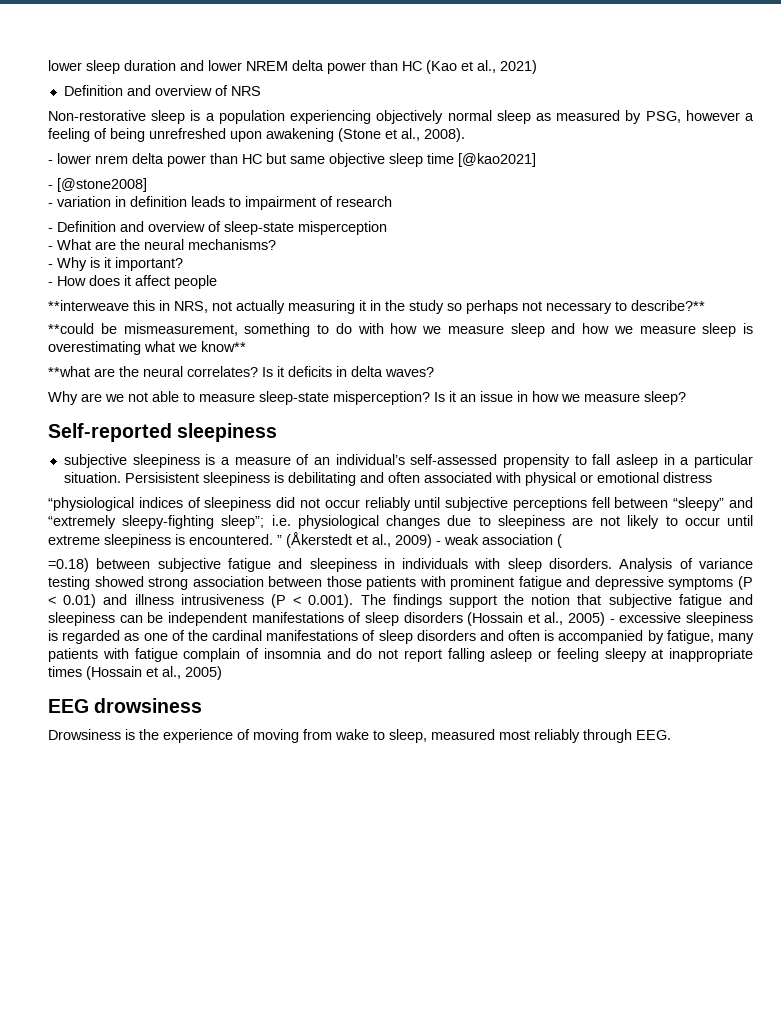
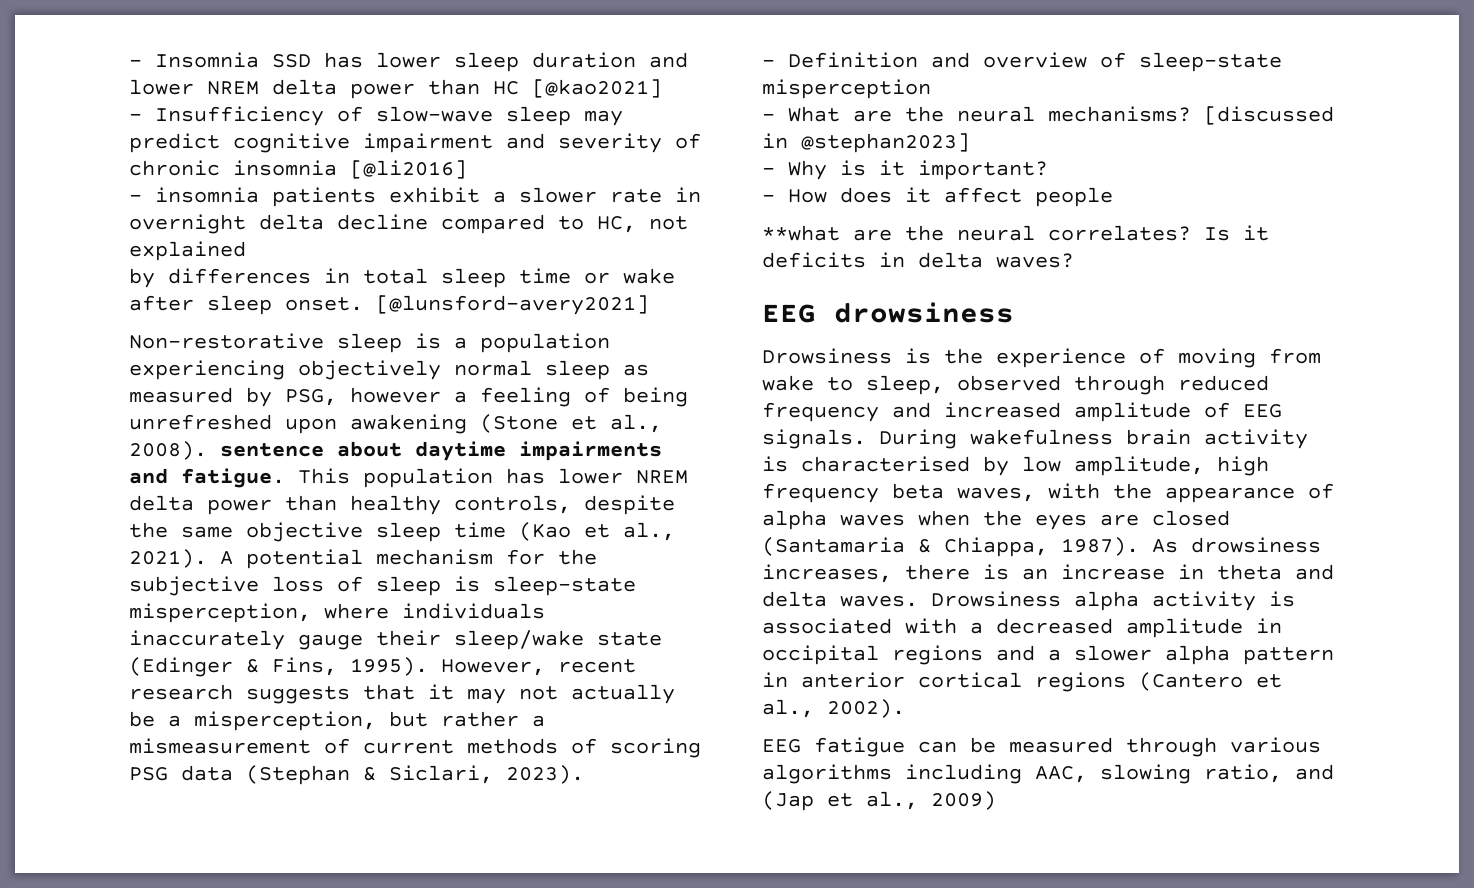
(48, 65) none -> [129,52,363,68] - Insomnia SSD has
[426,60,537,74] [63,85,261,96] (Kao et al., 2021) // Definition and overview of NRS -> [532,79,662,98] [129,106,623,126] [129,133,701,153] [129,160,467,179] [129,187,701,207] [129,214,688,234] [129,241,246,261] [129,268,675,288] [129,295,649,315] [@kao2021] // - Insufficiency of slow-wave sleep may predict cognitive impairment and severity of chronic insomnia [@li2016] // - insomnia patients exhibit a slower rate in overnight delta decline compared to HC, not explained // by differences in total sleep time or wake after sleep onset. [@lunsford-avery2021]
[48,153,536,167] [48,178,147,192] [48,196,392,210] // - lower nrem delta power than HC but same objective sleep time [@kao2021] // - [@stone2008] // - variation in definition leads to impairment of research -> [220,441,662,461] [129,468,688,488] [129,495,675,515] [129,522,675,542] [129,549,597,569] [129,576,636,596] [129,603,545,623] [129,630,662,650] [129,657,636,677] [129,684,675,704] [129,711,545,731] [129,738,701,758] [129,765,584,785] sentence about daytime impairments and fatigue. This population has lower NREM delta power than healthy controls, despite the same objective sleep time (Kao et al., 2021). A potential mechanism for the subjective loss of sleep is sleep-state misperception, where individuals inaccurately gauge their sleep/wake state (Edinger & Fins, 1995). However, recent research suggests that it may not actually be a misperception, but rather a mismeasurement of current methods of scoring PSG data (Stephan & Siclari, 2023).
(276, 244) none -> [1204,106,1334,125] [762,133,970,153] [discussed in @stephan2023]
[48,300,705,314] [48,323,753,337] [48,341,246,355] // **interweave this in NRS, not actually measuring it in the study so perhaps not necessary to describe?** // **could be mismeasurement, something to do with how we measure sleep and how we measure sleep is overestimating what we know** -> (1113, 197) none
[48,391,686,405] [48,423,278,442] [63,454,753,468] [63,472,712,486] [48,497,754,511] [48,515,753,529] [48,532,562,548] [48,558,753,572] [48,576,754,590] [48,594,753,608] [48,612,753,626] [48,630,754,644] [48,648,753,662] [48,666,222,680] // Why are we not able to measure sleep-state misperception? Is it an issue in how we measure sleep? // Self-reported sleepiness // subjective sleepiness is a measure of an individual’s self-assessed propensity to fall asleep in a particular situation. Persisistent sleepiness is debilitating and often associated with physical or emotional distress // “physiological indices of sleepiness did not occur reliably until subjective perceptions fell between “sleepy” and “extremely sleepy-fighting sleep”; i.e. physiological changes due to sleepiness are not likely to occur until extreme sleepiness is encountered. ” (Åkerstedt et al., 2009) - weak association ( // =0.18) between subjective fatigue and sleepiness in individuals with sleep disorders. Analysis of variance testing showed strong association between those patients with prominent fatigue and depressive symptoms (P < 0.01) and illness intrusiveness (P < 0.001). The findings support the notion that subjective fatigue and sleepiness can be independent manifestations of sleep disorders (Hossain et al., 2005) - excessive sleepiness is regarded as one of the cardinal manifestations of sleep disorders and often is accompanied by fatigue, many patients with fatigue complain of insomnia and do not report falling asleep or feeling sleepy at inappropriate times (Hossain et al., 2005) -> (1074, 260) none
[431,729,671,743] measured most reliably through EEG. -> [957,375,1269,395] [762,402,1282,422] [762,429,1308,449] [762,456,1269,476] [762,483,1334,503] [762,510,1230,530] [762,537,1321,557] [762,564,1334,583] [762,591,1295,611] [762,618,1282,638] [762,645,1334,665] [762,672,1282,692] [762,699,905,718] [762,737,1321,757] [762,764,1334,784] [762,791,996,811] observed through reduced frequency and increased amplitude of EEG signals. During wakefulness brain activity is characterised by low amplitude, high frequency beta waves, with the appearance of alpha waves when the eyes are closed (Santamaria & Chiappa, 1987). As drowsiness increases, there is an increase in theta and delta waves. Drowsiness alpha activity is associated with a decreased amplitude in occipital regions and a slower alpha pattern in anterior cortical regions (Cantero et al., 2002). // EEG fatigue can be measured through various algorithms including AAC, slowing ratio, and (Jap et al., 2009)

